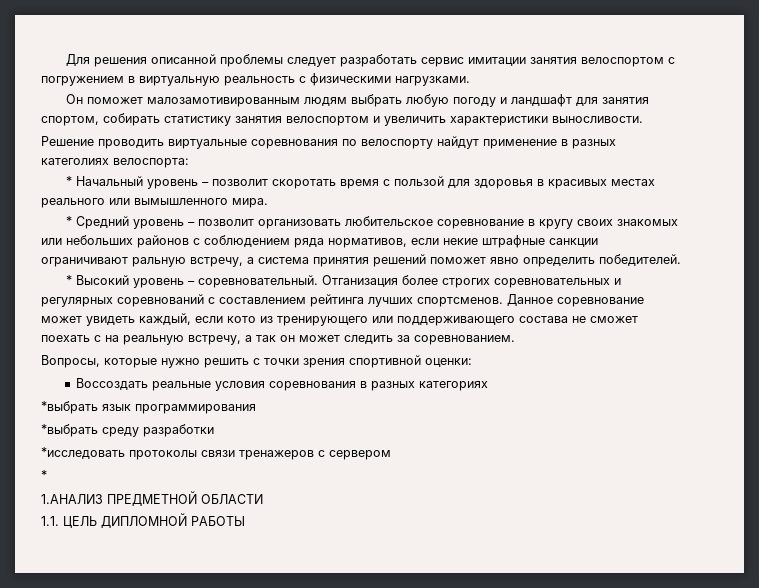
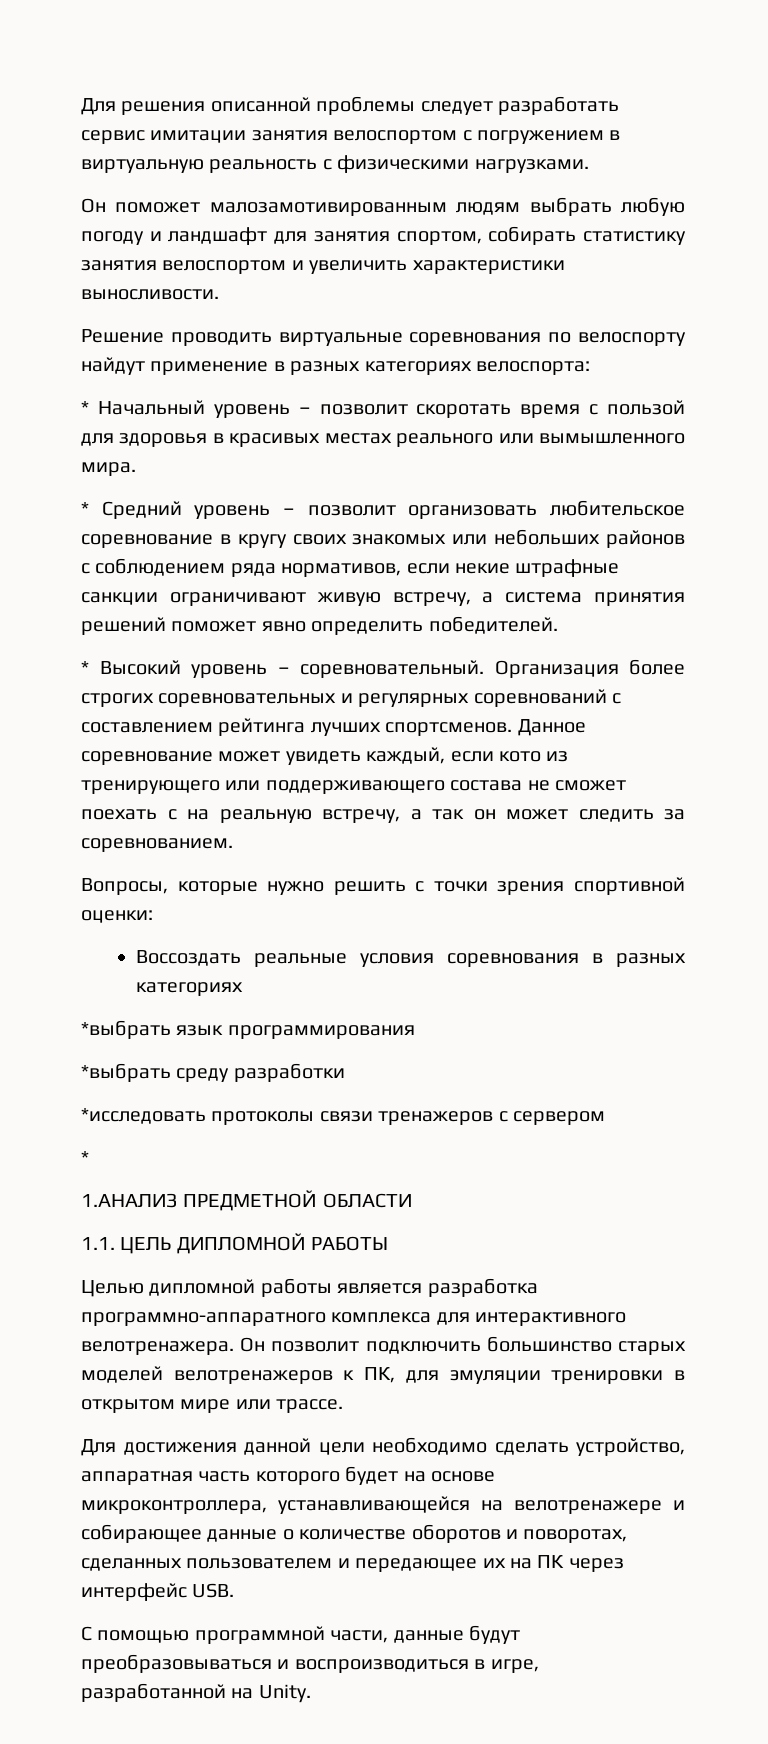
[41,158,109,165] категолиях -> [364,361,472,375] категориях
[132,257,186,267] ральную -> [316,592,381,606] живую
[321,275,398,287] Отганизация -> [494,660,619,678] Организация
(245, 521) none -> [81,1278,538,1297] [81,1312,627,1326] [81,1336,686,1355] [81,1366,685,1384] [81,1399,344,1413] [81,1437,685,1456] [81,1466,495,1485] [81,1496,685,1514] [81,1524,628,1543] [81,1555,624,1572] [81,1583,235,1601] [81,1625,520,1644] [81,1654,539,1673] [81,1683,311,1703] // Целью дипломной работы является разработка программно-аппаратного комплекса для интерактивного велотренажера. Он позволит подключить большинство старых моделей велотренажеров к ПК, для эмуляции тренировки в открытом мире или трассе. // Для достижения данной цели необходимо сделать устройство, аппаратная часть которого будет на основе микроконтроллера, устанавливающейся на велотренажере и собирающее данные о количестве оборотов и поворотах, сделанных пользователем и передающее их на ПК через интерфейс USB. // С помощью программной части, данные будут преобразовываться и воспроизводиться в игре, разработанной на Unity.

